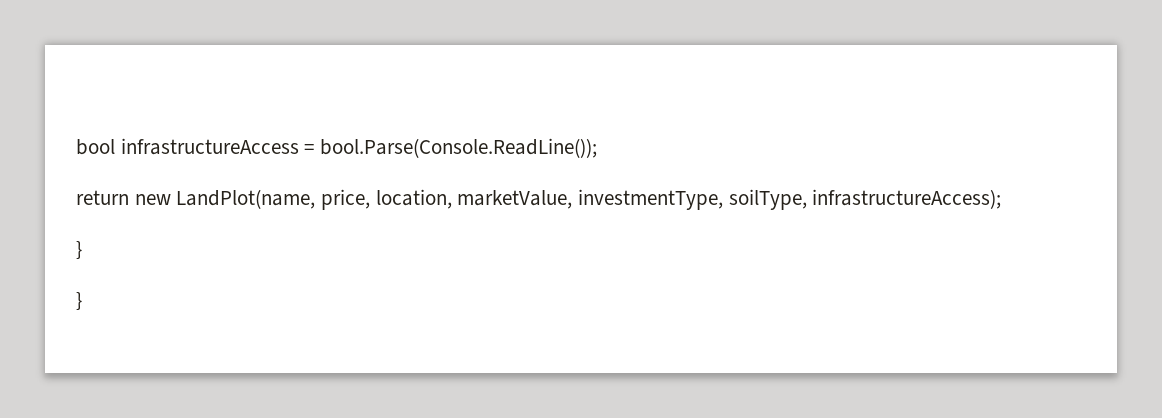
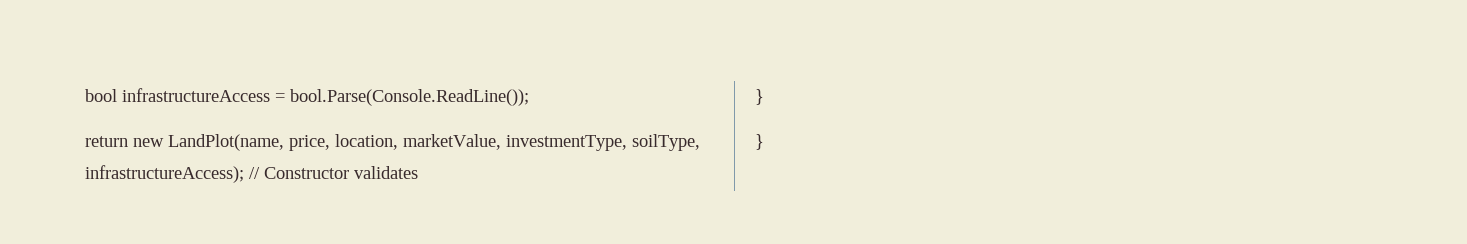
(1002, 199) none -> [249,166,418,179] // Constructor validates

